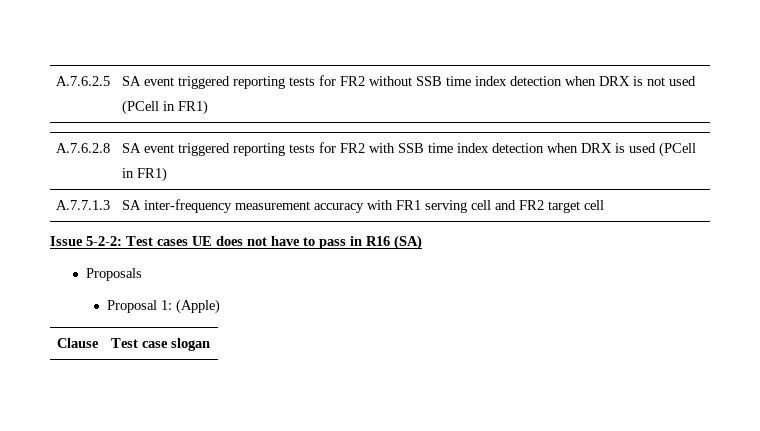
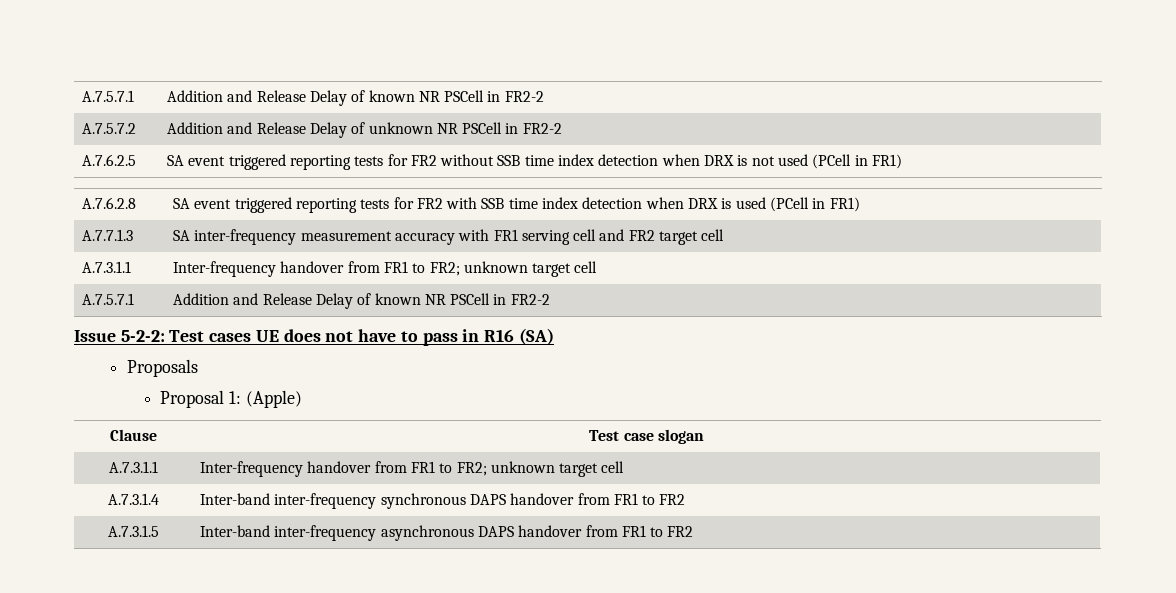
(55, 81) none -> [81,90,134,102] [166,90,544,106] [81,123,136,134] [166,122,562,138] A.7.5.7.1 | Addition and Release Delay of known NR PSCell in FR2-2 // A.7.5.7.2 | Addition and Release Delay of unknown NR PSCell in FR2-2 //
(604, 205) none -> [81,261,131,273] [172,261,598,277] [81,293,134,305] [172,293,550,309] // A.7.3.1.1 | Inter-frequency handover from FR1 to FR2; unknown target cell // A.7.5.7.1 | Addition and Release Delay of known NR PSCell in FR2-2
(210, 344) none -> [109,461,158,473] [199,461,625,477] [108,493,159,505] [199,493,686,509] [108,525,159,537] [199,525,694,541] // A.7.3.1.1 | Inter-frequency handover from FR1 to FR2; unknown target cell // A.7.3.1.4 | Inter-band inter-frequency synchronous DAPS handover from FR1 to FR2 // A.7.3.1.5 | Inter-band inter-frequency asynchronous DAPS handover from FR1 to FR2

